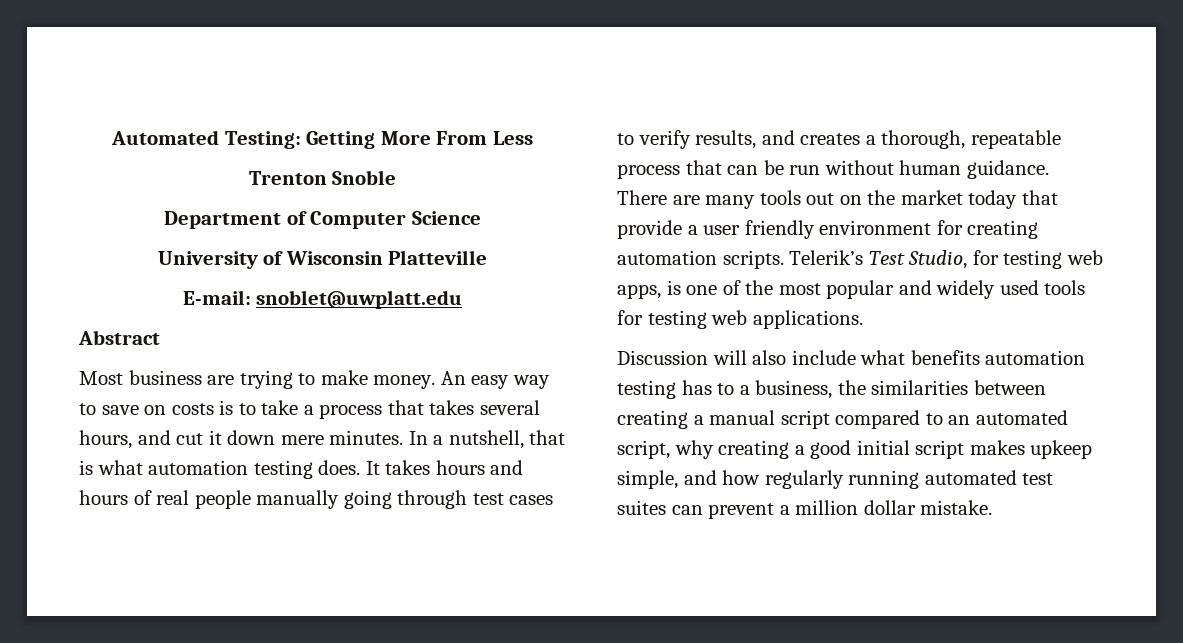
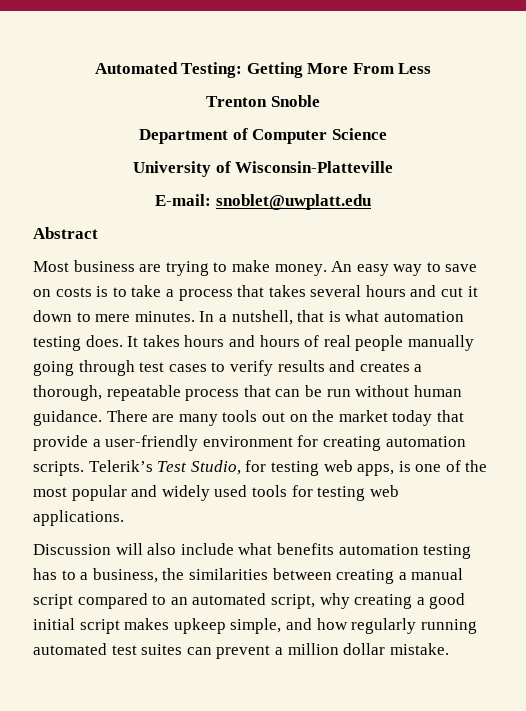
[285,250,488,265] Wisconsin Platteville -> [235,161,394,173] Wisconsin-Platteville
[79,430,132,449] hours, -> [365,285,406,297] hours
(276, 437) none -> [76,312,91,322] to
[695,130,757,149] results, -> [277,360,325,372] results
[703,220,815,239] user friendly -> [105,435,199,451] user-friendly

